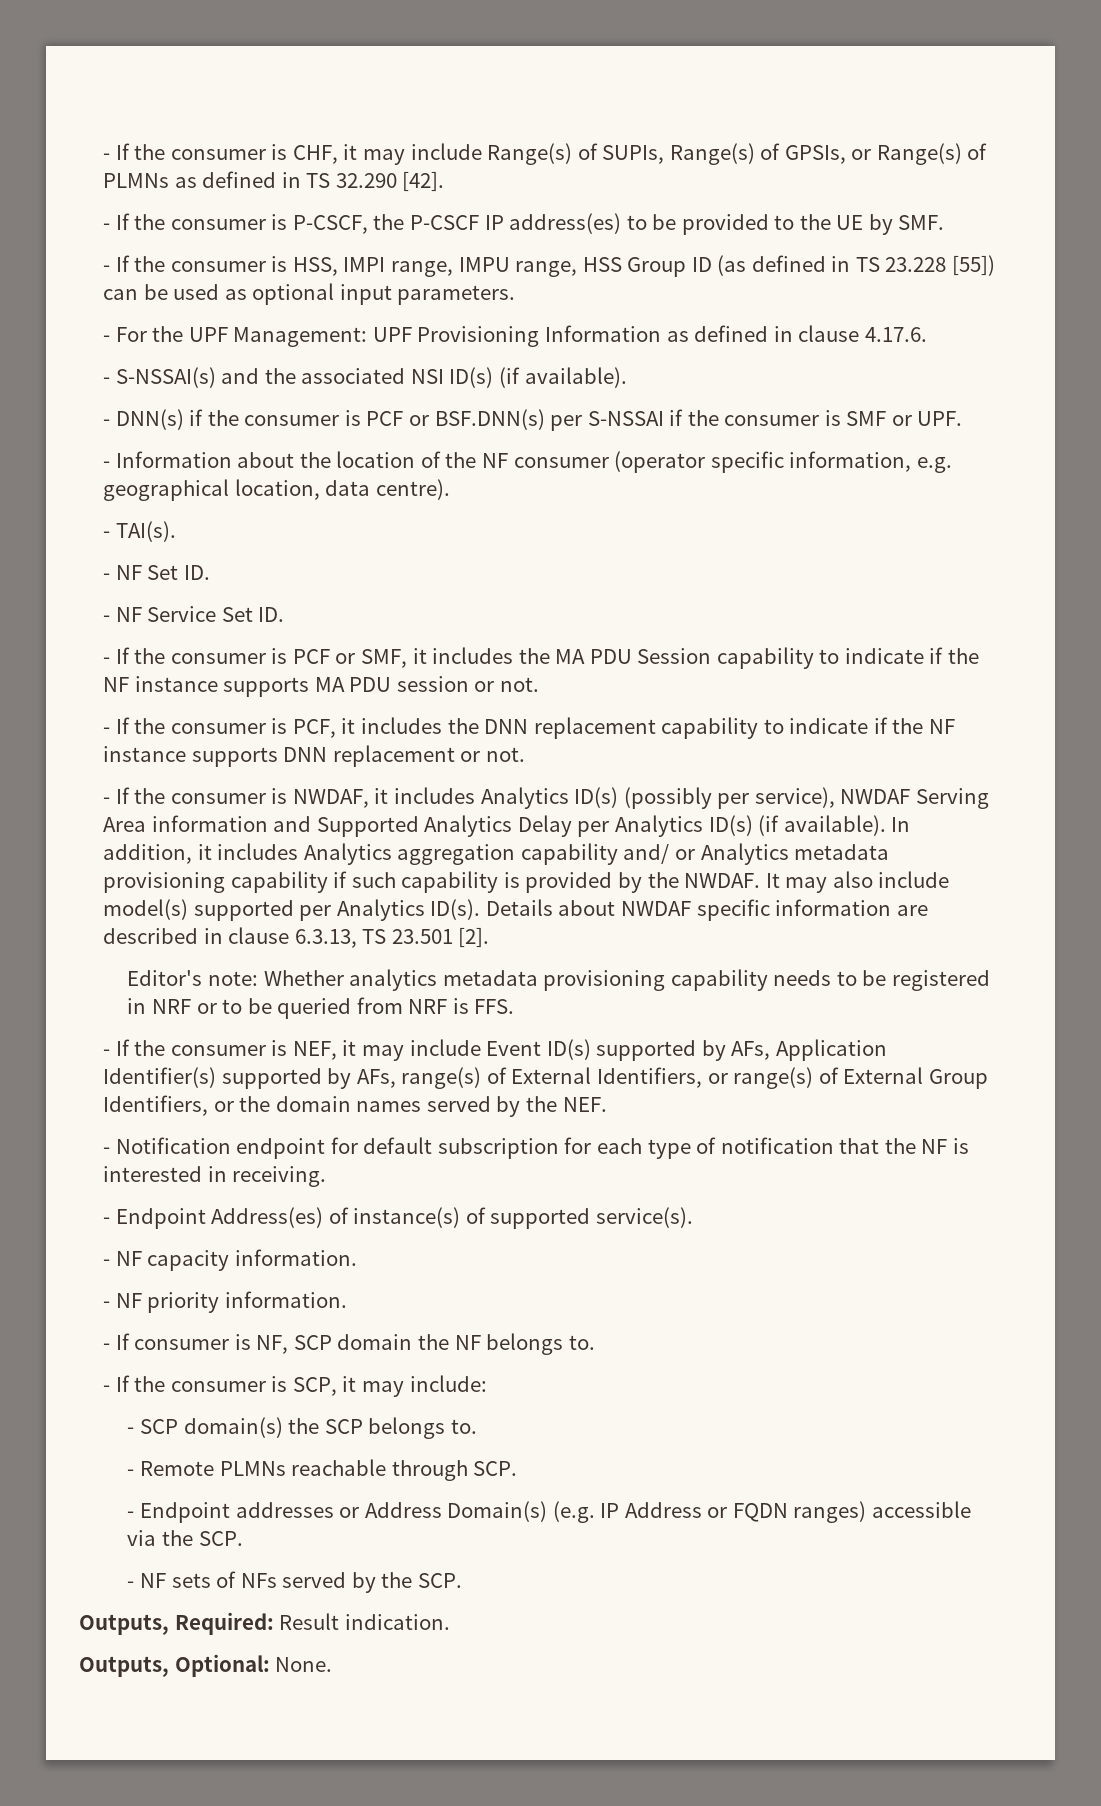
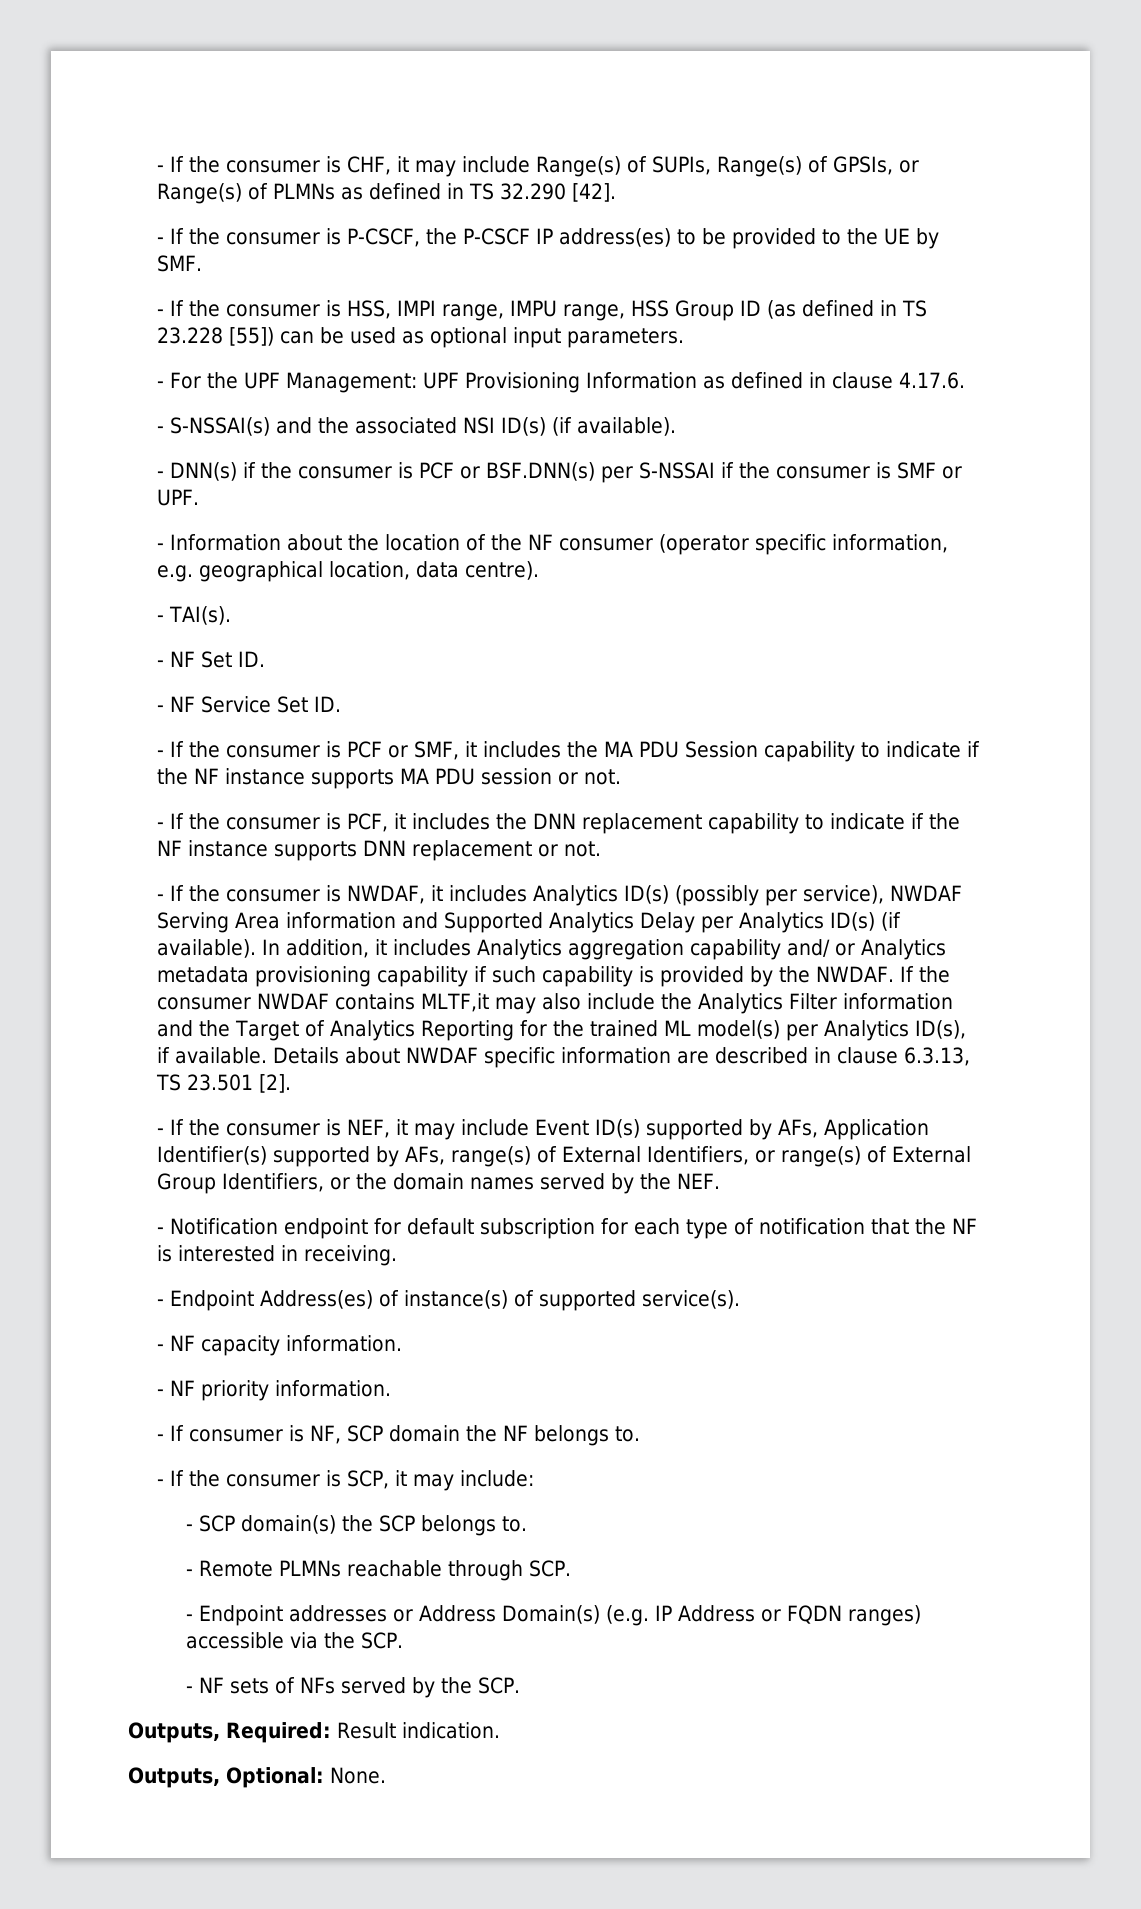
[765,871,950,893] [103,899,481,921] It may also include model(s) supported per Analytics ID(s). -> [899,966,950,983] [157,993,953,1014] [157,1020,966,1041] [157,1047,268,1064] If the consumer NWDAF contains MLTF,it may also include the Analytics Filter information and the Target of Analytics Reporting for the trained ML model(s) per Analytics ID(s), if available.
[127,969,990,991] [127,997,515,1019] // Editor's note: Whether analytics metadata provisioning capability needs to be registered in NRF or to be queried from NRF is FFS. -> (292, 1083) none

